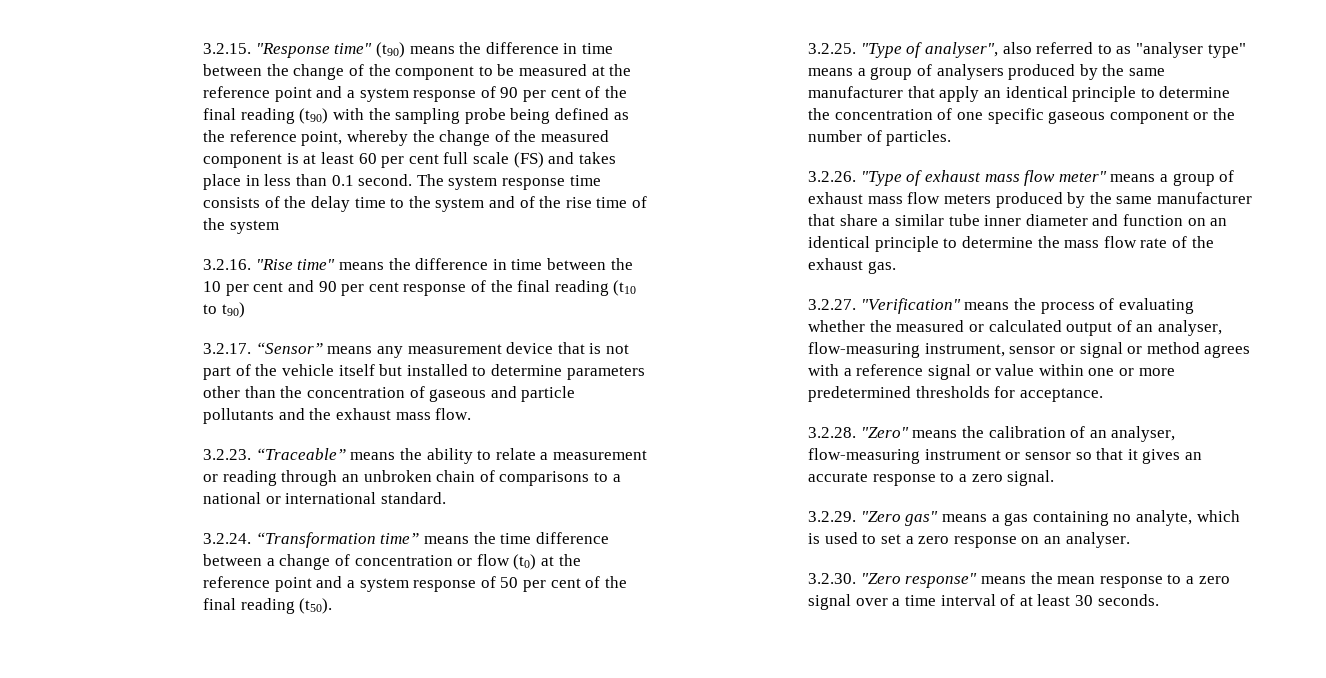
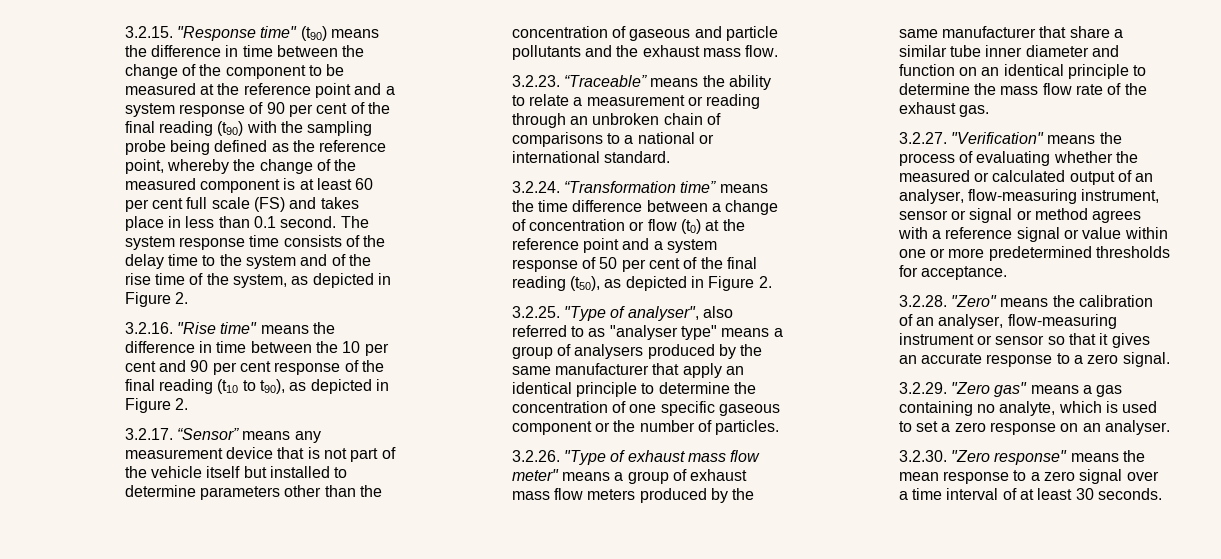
[229,220,279,234] system -> [232,273,391,288] [124,292,189,307] system, as depicted in Figure 2.
[221,302,245,318] t90) -> [259,379,389,394] [124,398,189,413] t90), as depicted in Figure 2.
[299,598,333,614] (t50). -> [570,276,772,291] (t50), as depicted in Figure 2.

